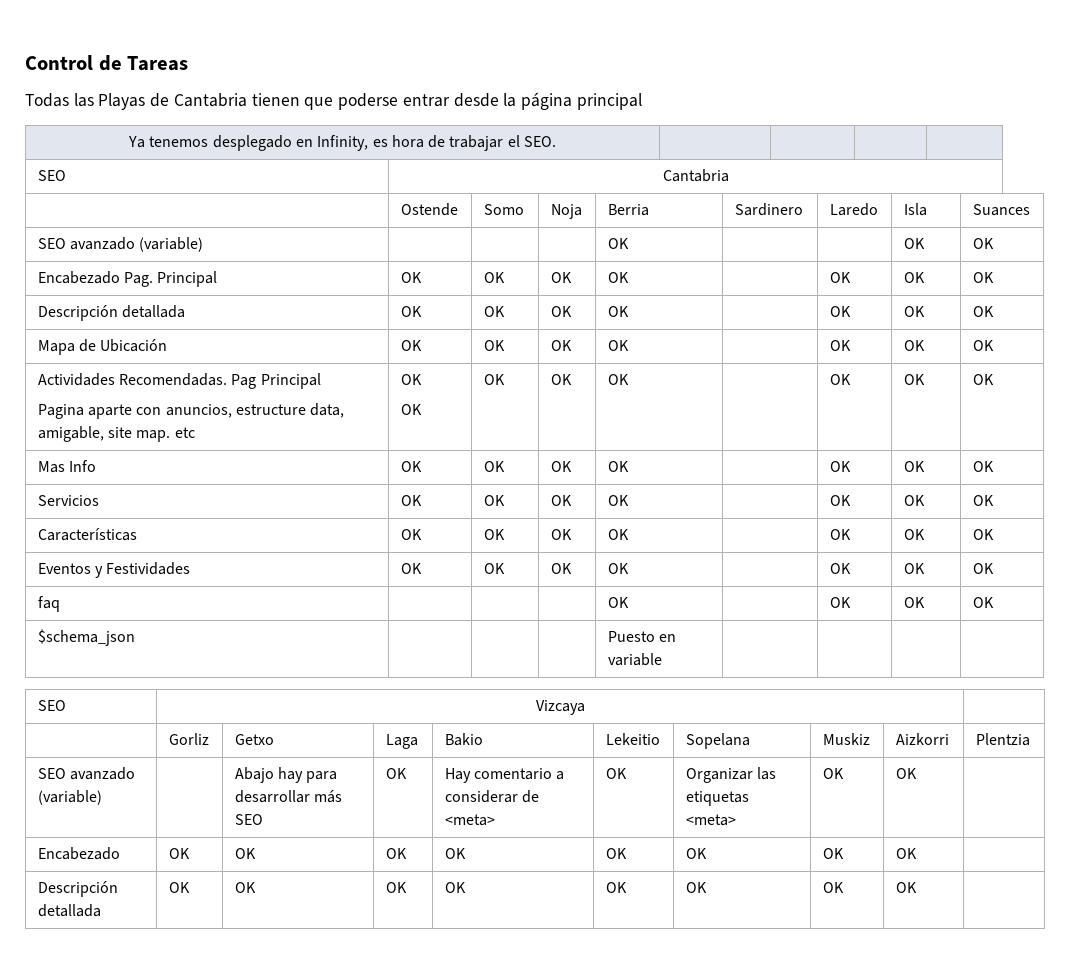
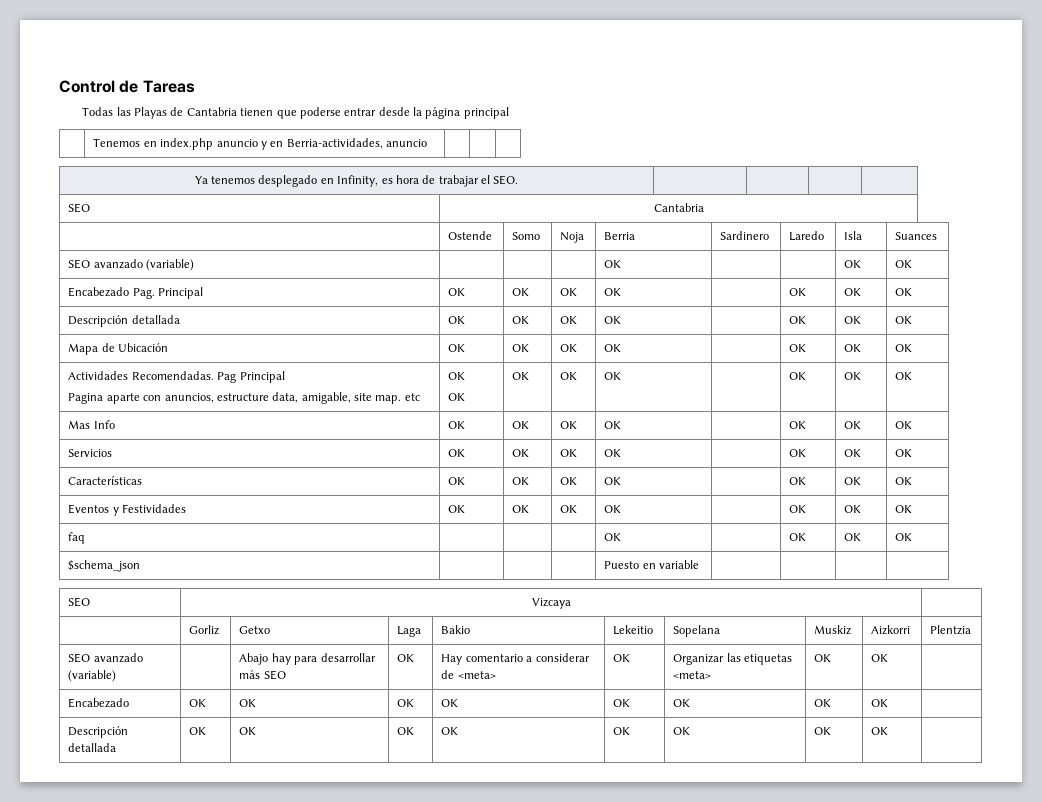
(642, 101) none -> [93,138,428,150] // | Tenemos en index.php anuncio y en Berria-actividades, anuncio | | |

